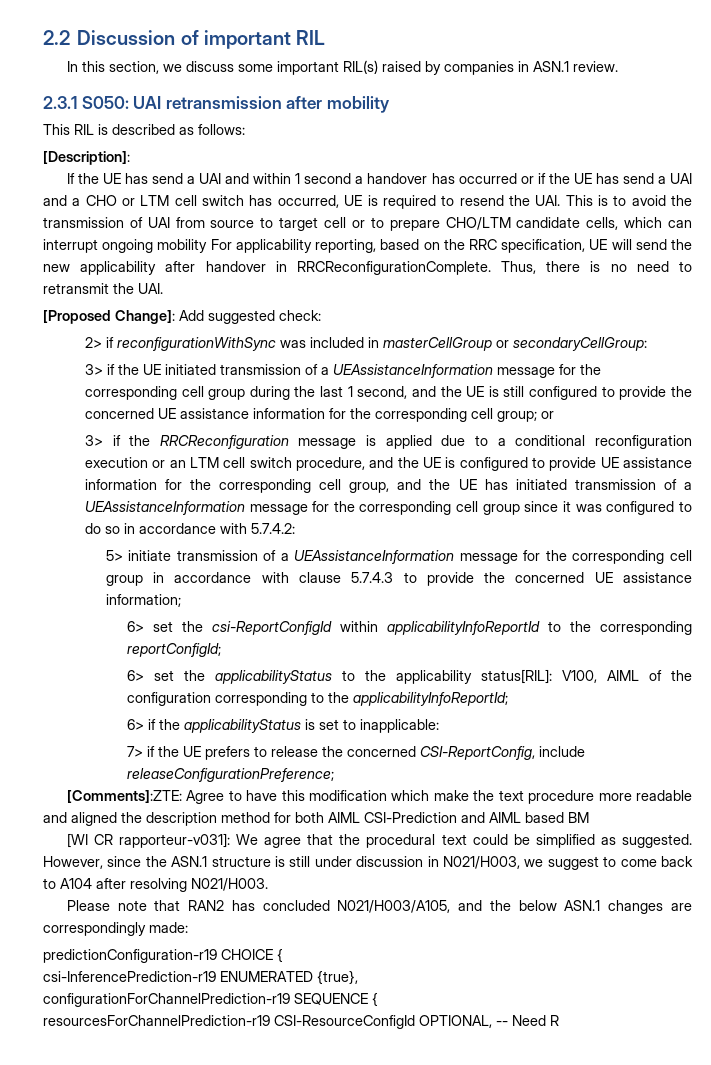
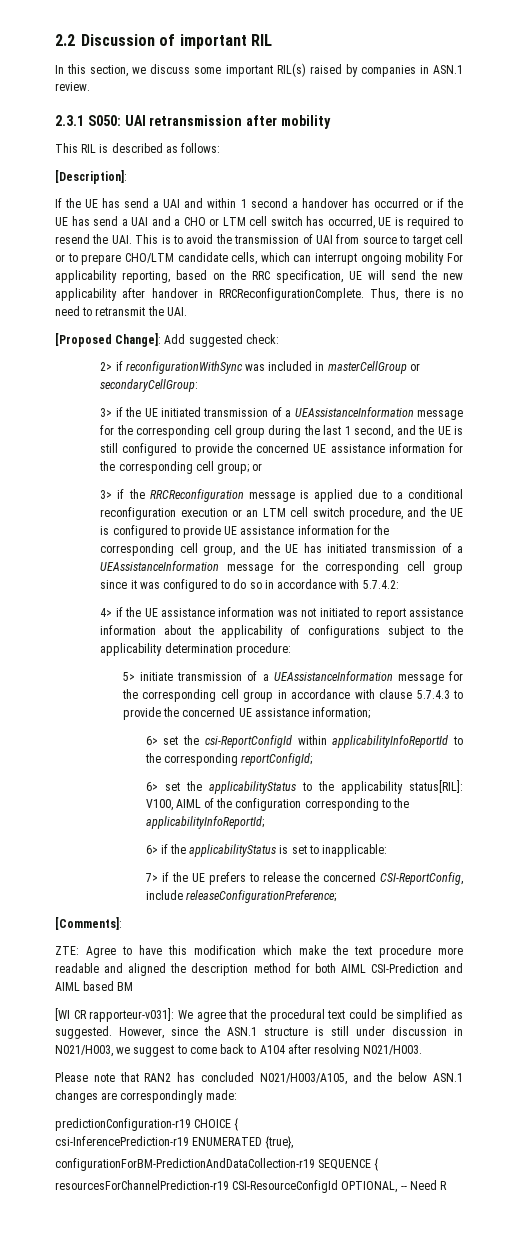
(295, 528) none -> [100,607,463,620] [100,625,463,638] [100,643,291,656] // 4> if the UE assistance information was not initiated to report assistance information about the applicability of configurations subject to the applicability determination procedure:
[66,790,182,803] [Comments]:ZTE: -> [55,917,122,930] [55,946,79,955] [Comments]: // ZTE:
[43,993,290,1007] configurationForChannelPrediction-r19 -> [55,1158,315,1171] configurationForBM-PredictionAndDataCollection-r19

